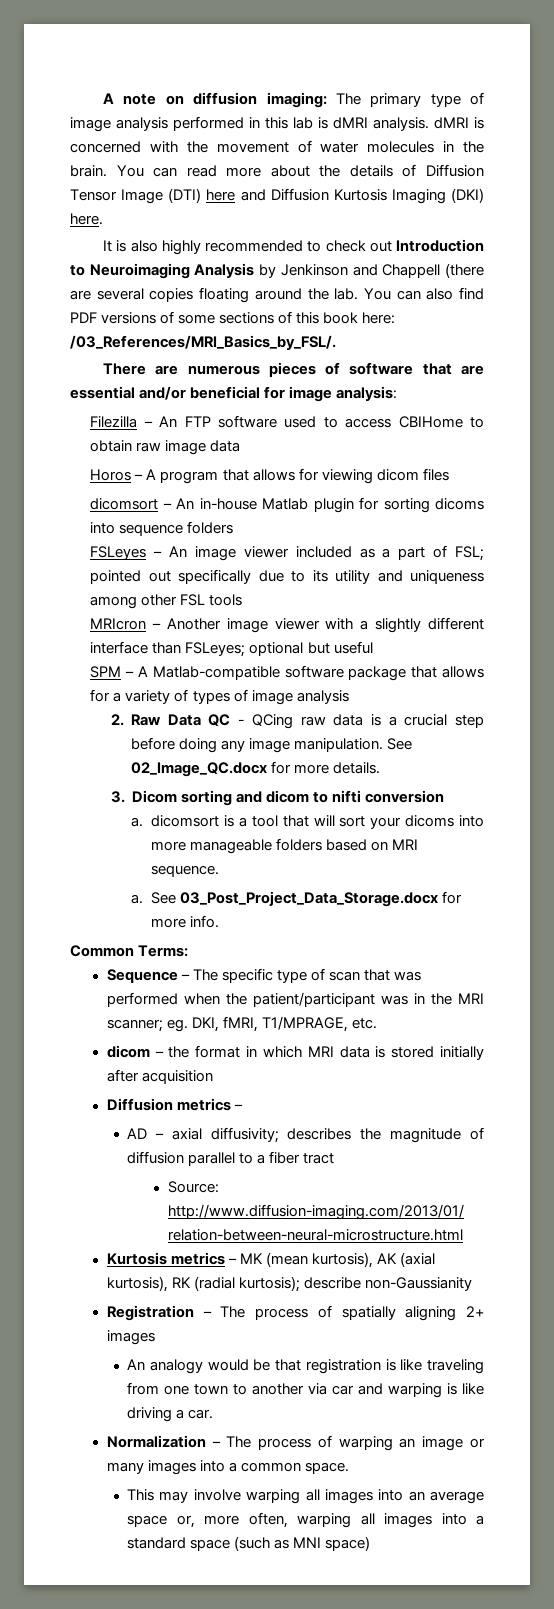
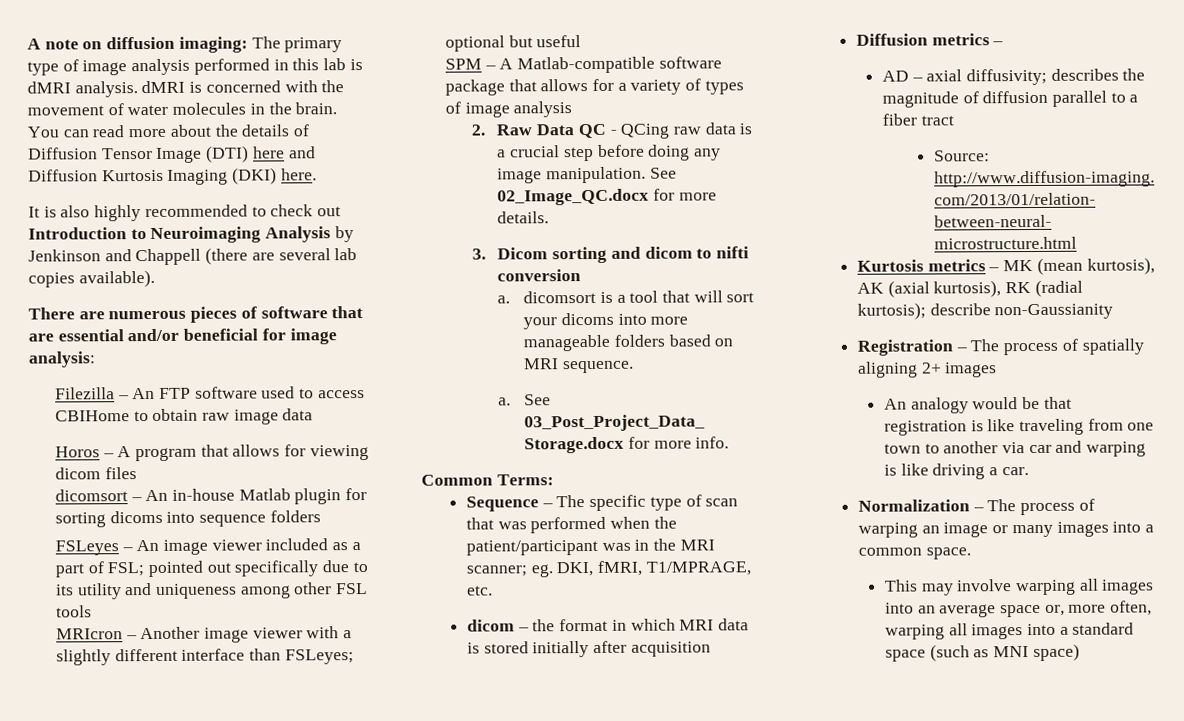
[149,287,484,303] [70,311,396,324] [70,335,336,350] copies floating around the lab. You can also find PDF versions of some sections of this book here: /03_References/MRI_Basics_by_FSL/. -> [334,248,358,261] [28,269,155,288] lab copies available).

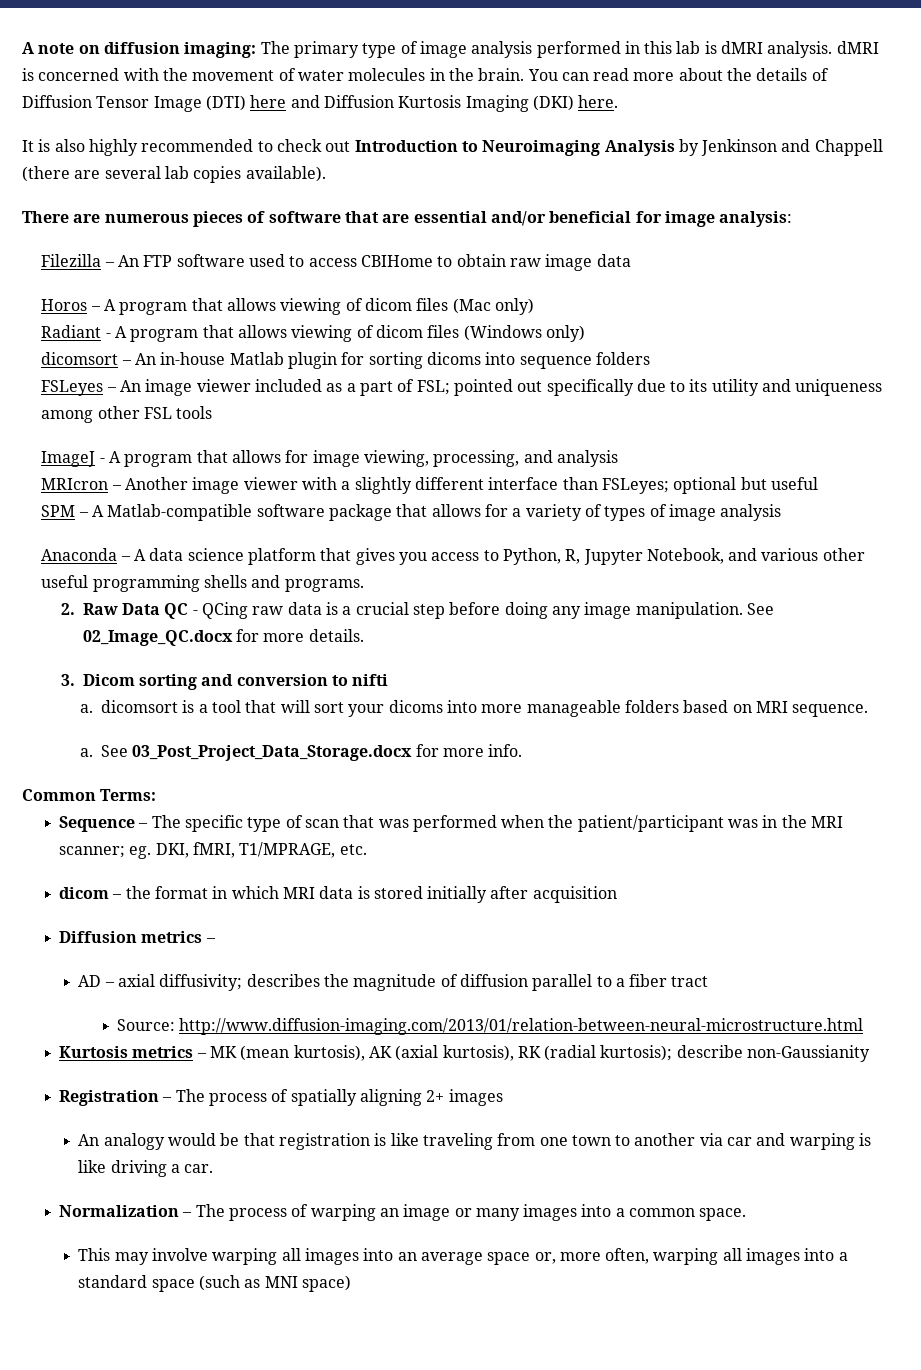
[284,444,369,461] [54,467,137,480] for viewing dicom files -> [280,298,534,315] [41,325,585,342] viewing of dicom files (Mac only) // Radiant - A program that allows viewing of dicom files (Windows only)
(92, 611) none -> [41,450,618,467] // ImageJ - A program that allows for image viewing, processing, and analysis
(573, 109) none -> [41,548,865,565] [41,575,364,592] // Anaconda – A data science platform that gives you access to Python, R, Jupyter Notebook, and various other useful programming shells and programs.
[644,246,693,259] dicom -> [236,674,328,686] conversion
[497,269,582,282] conversion -> (389, 680) none

